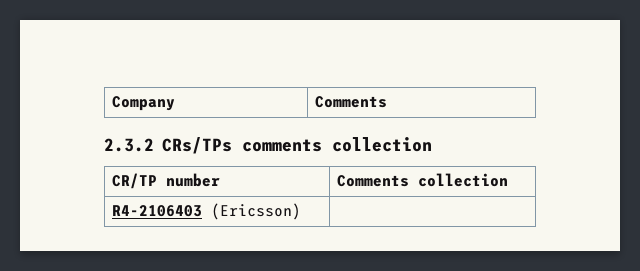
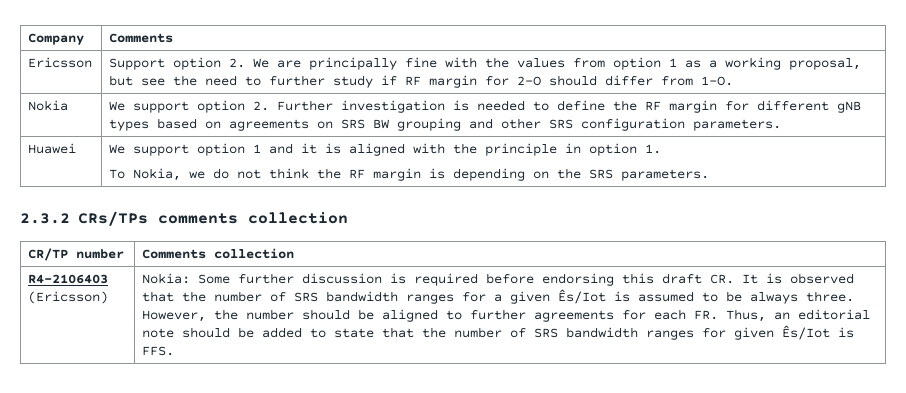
(387, 102) none -> [28,57,93,68] [109,57,862,70] [109,75,734,88] [28,100,69,111] [109,100,862,113] [109,118,782,131] [28,143,77,154] [109,143,662,156] [109,168,710,181] // Ericsson | Support option 2. We are principally fine with the values from option 1 as a working proposal, but see the need to further study if RF margin for 2-O should differ from 1-O. // Nokia | We support option 2. Further investigation is needed to define the RF margin for different gNB types based on agreements on SRS BW grouping and other SRS configuration parameters. // Huawei | We support option 1 and it is aligned with the principle in option 1. // To Nokia, we do not think the RF margin is depending on the SRS parameters.
(301, 211) none -> [142,273,855,286] [142,289,855,304] [142,309,871,322] [142,325,855,340] [142,346,175,356] Nokia: Some further discussion is required before endorsing this draft CR. It is observed that the number of SRS bandwidth ranges for a given Ês/Iot is assumed to be always three. However, the number should be aligned to further agreements for each FR. Thus, an editorial note should be added to state that the number of SRS bandwidth ranges for given Ês/Iot is FFS.

